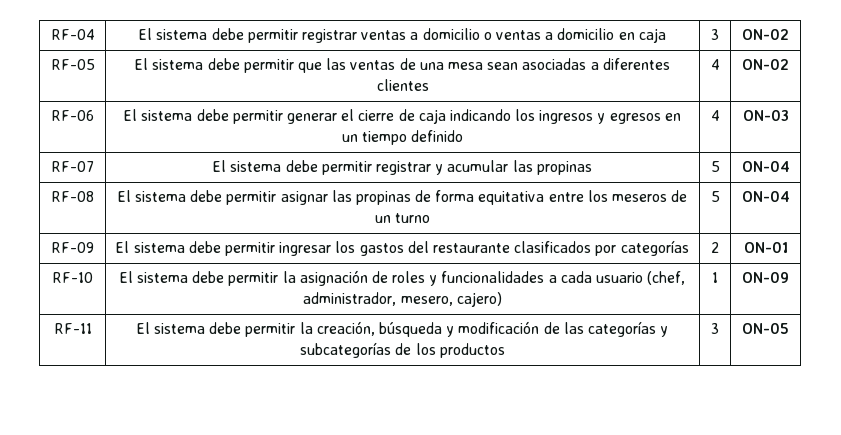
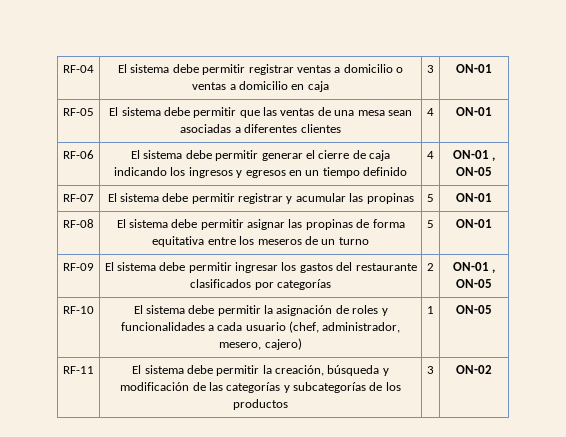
[742,29,789,40] ON-02 -> [456,64,492,73] ON-01
[742,59,789,70] ON-02 -> [456,107,492,116] ON-01
[742,110,789,121] ON-03 -> [452,150,496,161] [456,167,492,176] ON-01 , ON-05
[741,161,790,172] ON-04 -> [456,193,492,202] ON-01
[741,191,790,202] ON-04 -> [456,219,492,228] ON-01
(788, 247) none -> [492,269,496,273] [456,279,492,288] , ON-05
[742,272,789,283] ON-09 -> [456,305,492,314] ON-05
[742,323,789,334] ON-05 -> [456,365,492,374] ON-02

